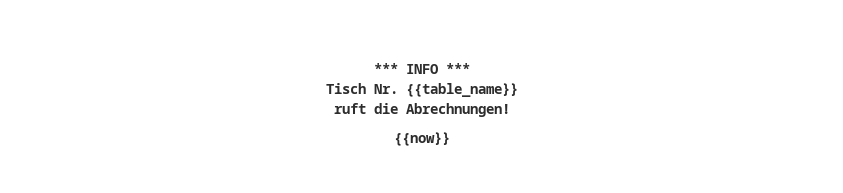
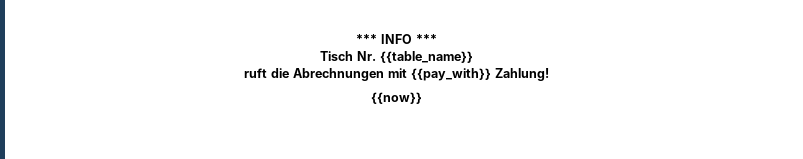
[405,103,510,117] Abrechnungen! -> [293,68,549,81] Abrechnungen mit {{pay_with}} Zahlung!

